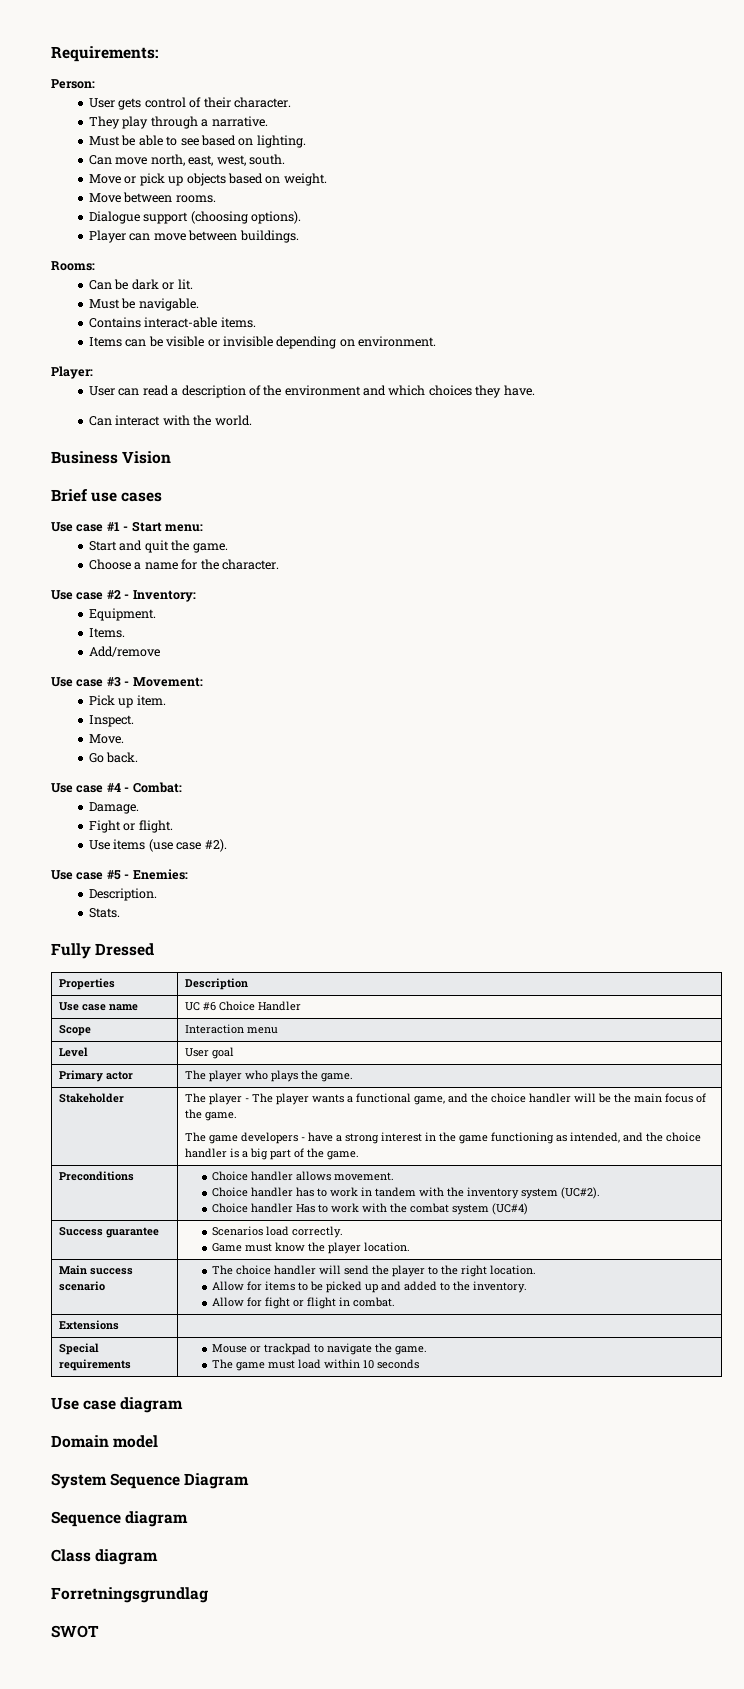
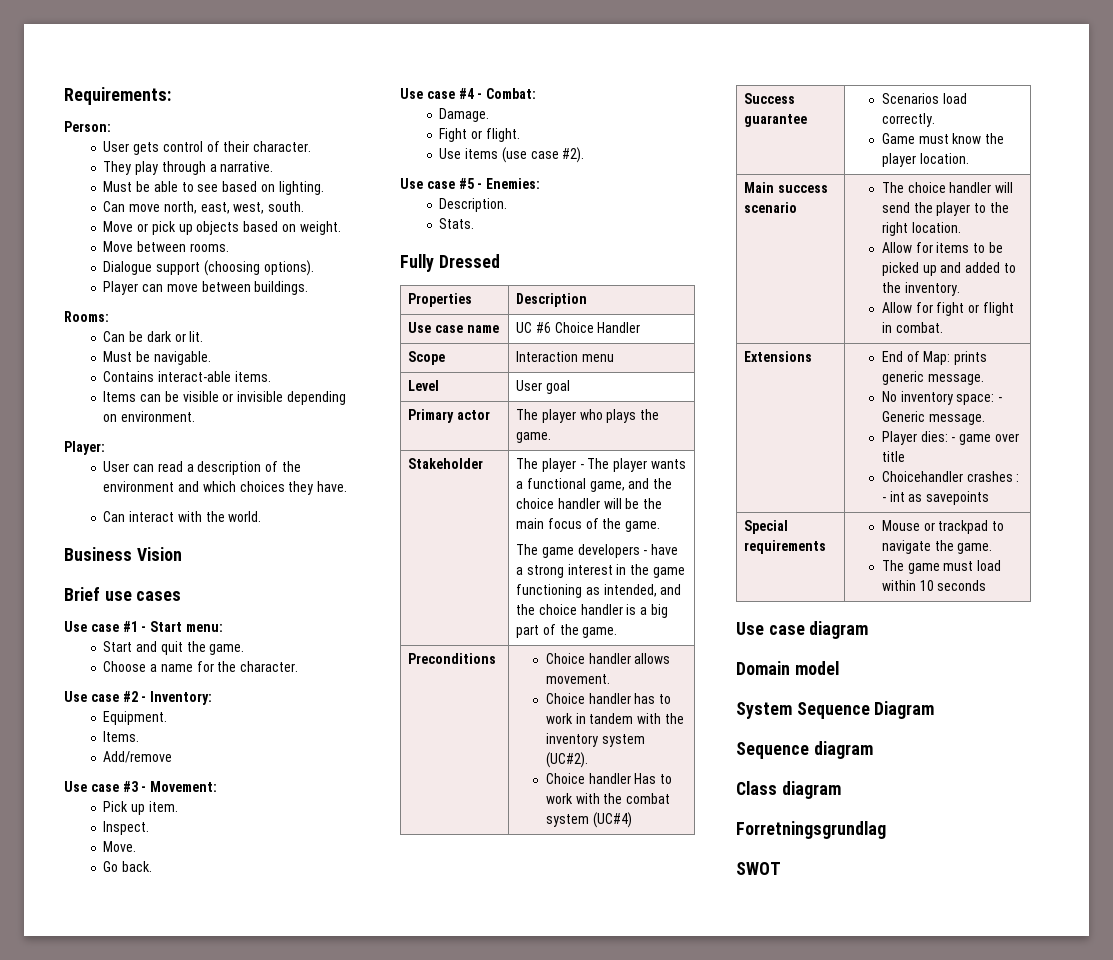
(119, 1325) none -> [881,351,988,365] [881,371,984,385] [881,391,1003,405] [881,411,985,425] [881,431,1019,445] [881,451,905,462] [881,471,1020,482] [881,491,990,505] End of Map: prints generic message. // No inventory space: - Generic message. // Player dies: - game over title // Choicehandler crashes : - int as savepoints

